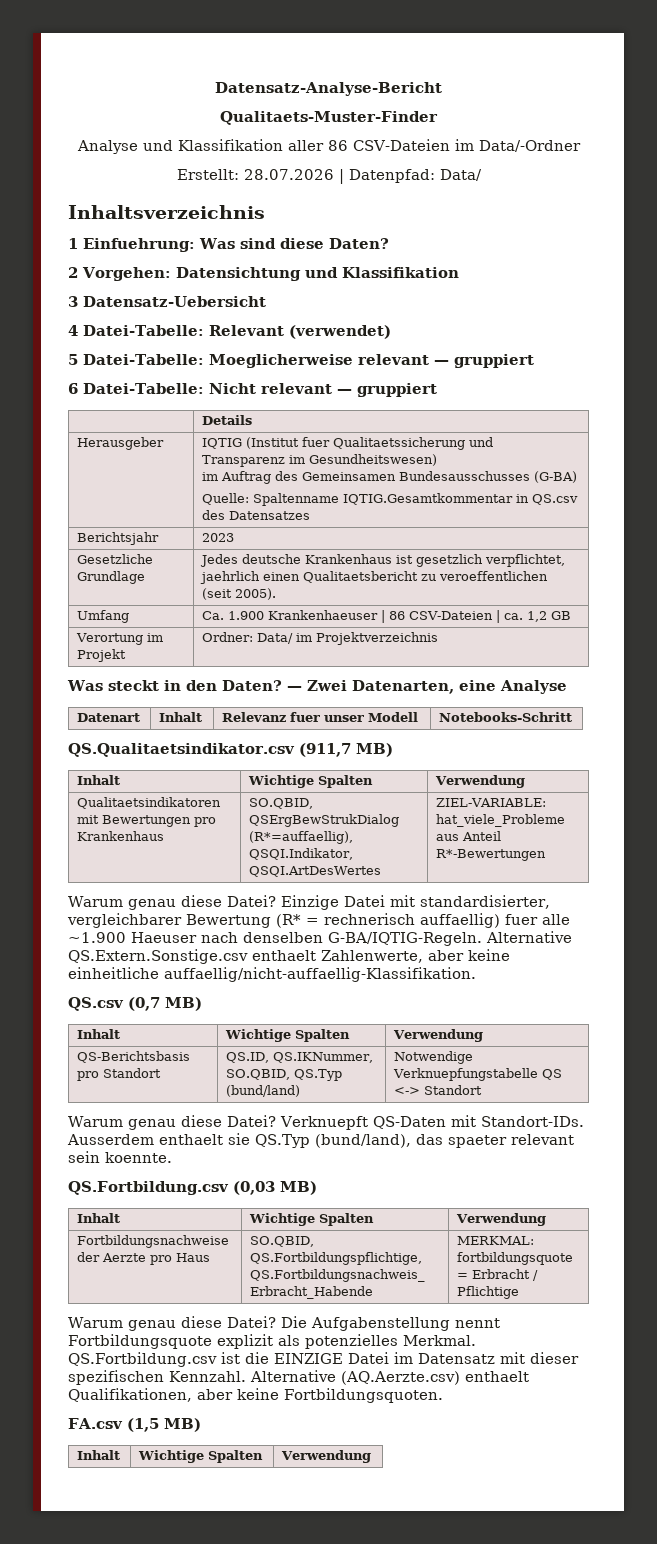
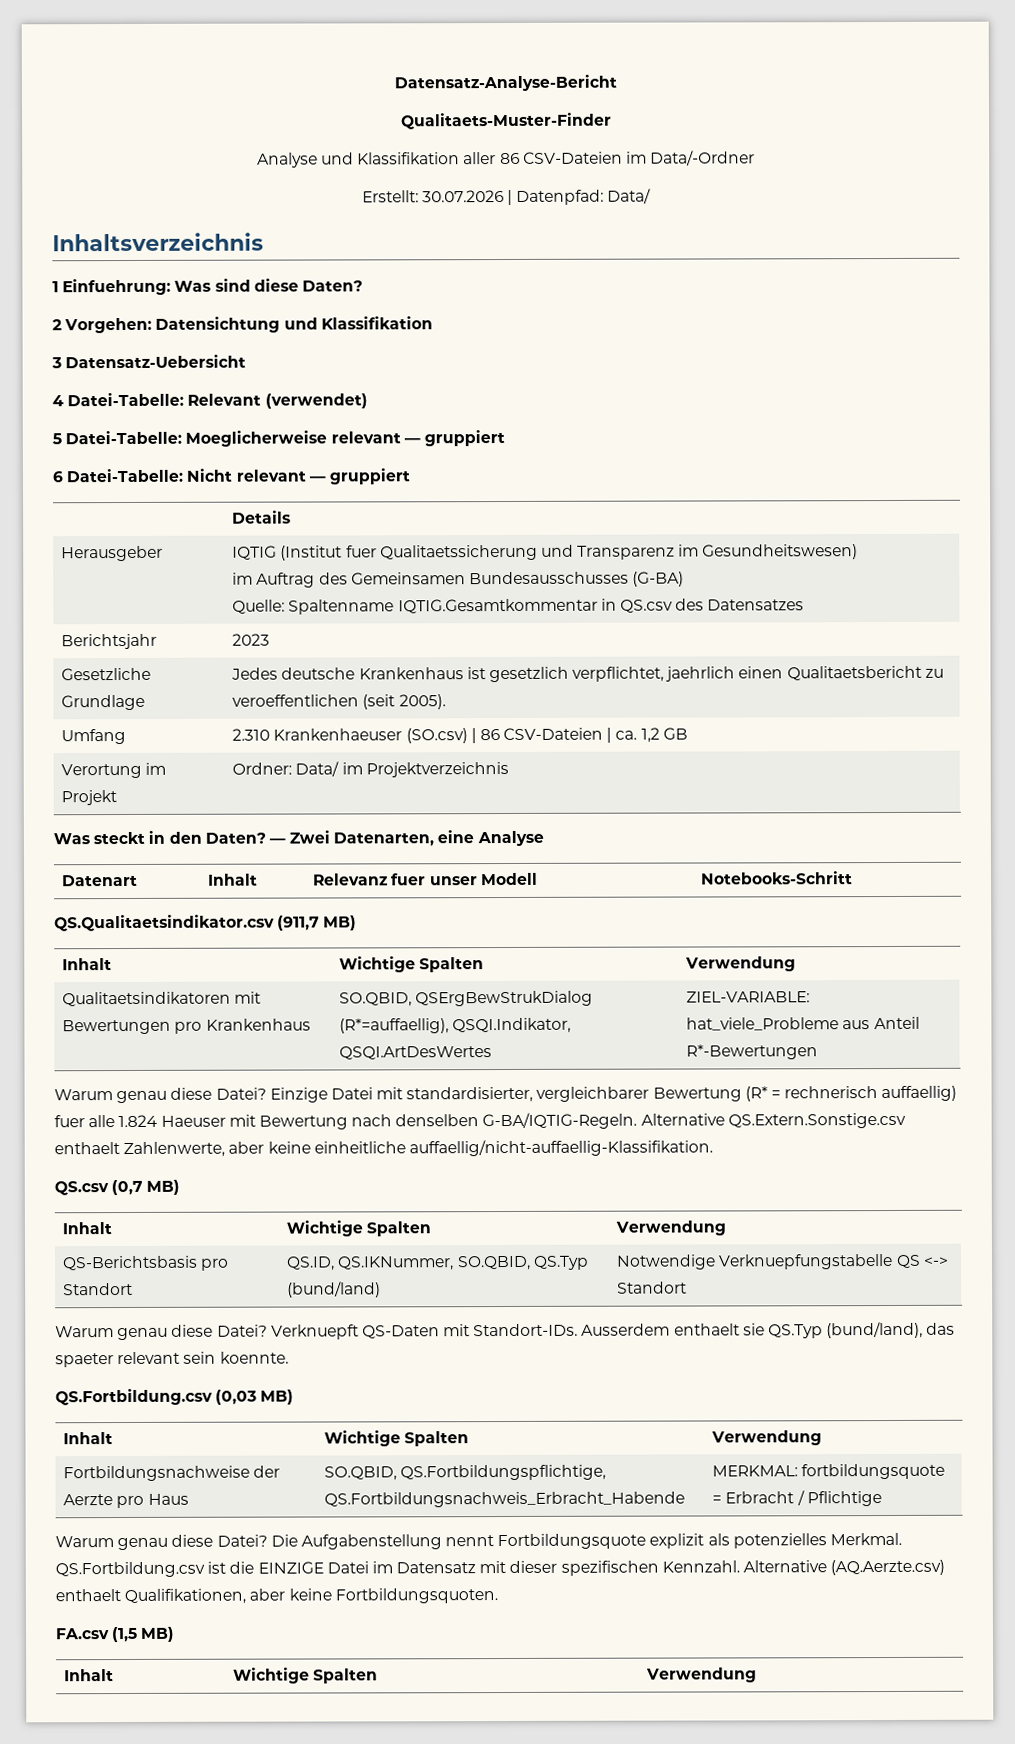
[243,169,334,180] 28.07.2026 -> [421,190,504,203] 30.07.2026
[202,610,379,620] Ca. 1.900 Krankenhaeuser -> [232,728,468,744] 2.310 Krankenhaeuser (SO.csv)
[68,932,197,943] ~1.900 Haeuser -> [118,1114,348,1130] 1.824 Haeuser mit Bewertung

